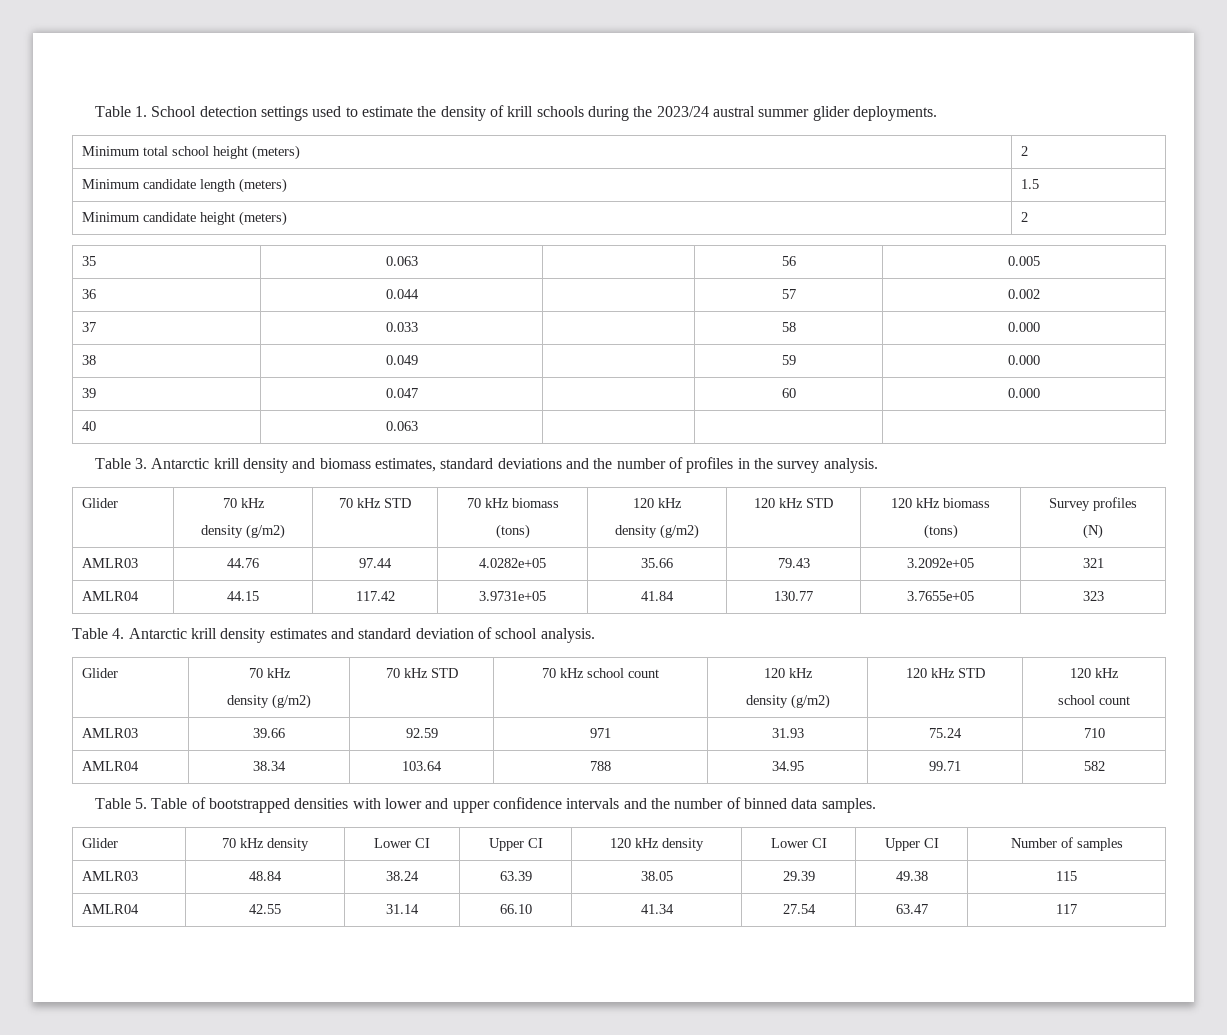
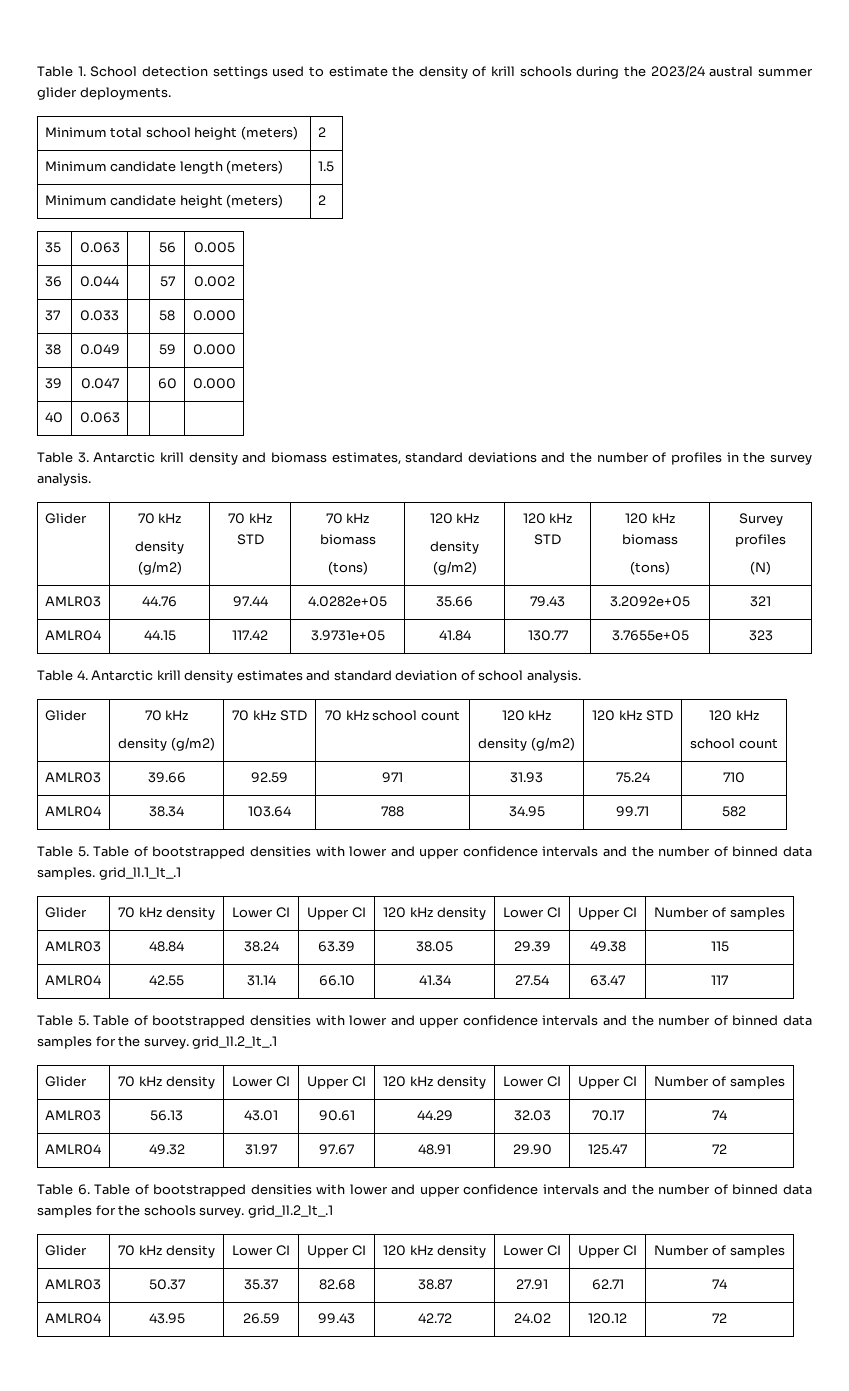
(876, 805) none -> [98,867,181,880] grid_ll.1_lt_.1
(1077, 909) none -> [37,1015,813,1028] [37,1036,278,1049] [44,1076,87,1087] [118,1076,215,1089] [232,1076,290,1087] [307,1076,366,1089] [383,1076,486,1089] [503,1076,561,1087] [578,1076,637,1089] [654,1076,785,1089] [44,1110,101,1121] [150,1110,183,1121] [244,1110,278,1121] [318,1110,355,1121] [416,1110,453,1121] [513,1110,551,1121] [591,1110,624,1121] [712,1110,727,1120] [44,1144,101,1155] [148,1144,185,1155] [245,1144,277,1155] [319,1144,354,1155] [418,1144,451,1155] [512,1144,552,1155] [588,1144,627,1155] [712,1144,727,1154] [37,1184,812,1197] [37,1205,333,1218] [44,1245,87,1256] [118,1245,215,1258] [232,1245,290,1256] [307,1245,366,1258] [383,1245,486,1258] [503,1245,561,1256] [578,1245,637,1258] [654,1245,785,1258] [44,1279,101,1290] [148,1279,185,1290] [244,1279,278,1290] [318,1279,355,1290] [417,1279,452,1290] [516,1279,548,1290] [591,1279,624,1290] [712,1279,727,1289] [44,1313,101,1324] [148,1313,185,1324] [242,1313,280,1324] [318,1313,355,1324] [417,1313,452,1323] [513,1313,551,1324] [588,1313,627,1324] [712,1313,727,1323] // Table 5. Table of bootstrapped densities with lower and upper confidence intervals and the number of binned data samples for the survey. grid_ll.2_lt_.1 // Glider | 70 kHz density | Lower CI | Upper CI | 120 kHz density | Lower CI | Upper CI | Number of samples // AMLR03 | 56.13 | 43.01 | 90.61 | 44.29 | 32.03 | 70.17 | 74 // AMLR04 | 49.32 | 31.97 | 97.67 | 48.91 | 29.90 | 125.47 | 72 // Table 6. Table of bootstrapped densities with lower and upper confidence intervals and the number of binned data samples for the schools survey. grid_ll.2_lt_.1 // Glider | 70 kHz density | Lower CI | Upper CI | 120 kHz density | Lower CI | Upper CI | Number of samples // AMLR03 | 50.37 | 35.37 | 82.68 | 38.87 | 27.91 | 62.71 | 74 // AMLR04 | 43.95 | 26.59 | 99.43 | 42.72 | 24.02 | 120.12 | 72

